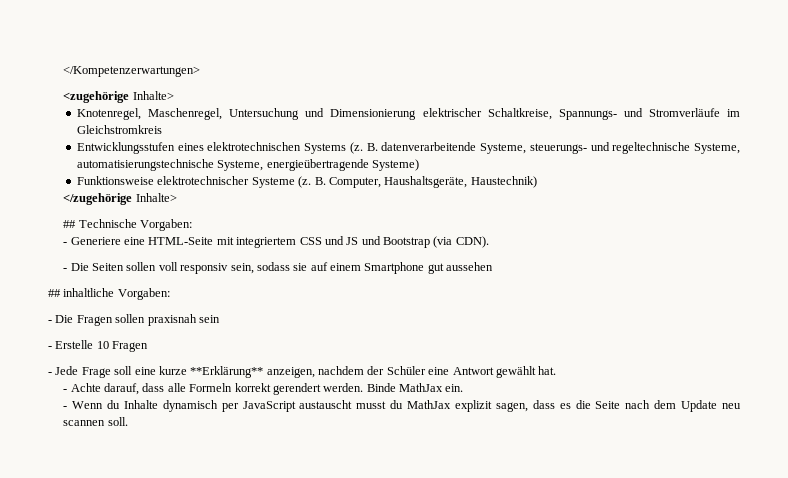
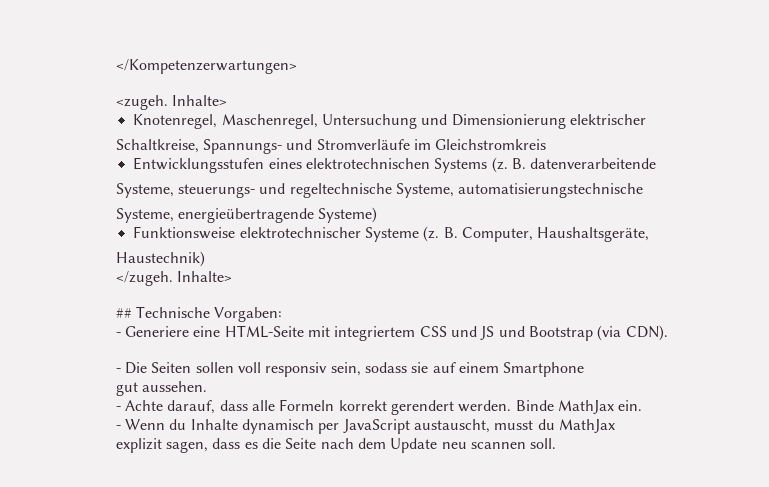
[63,91,130,103] <zugehörige -> [115,95,168,110] <zugeh.
(482, 112) none -> (646, 119) //
(477, 146) none -> (657, 163) //
(214, 165) none -> (644, 190) //
(468, 182) none -> (650, 234) //
[63,193,133,205] </zugehörige -> [115,271,173,286] </zugeh.
[427,262,494,274] [48,288,170,300] [48,314,220,326] [48,340,149,352] [48,366,557,378] gut aussehen // ## inhaltliche Vorgaben: // - Die Fragen sollen praxisnah sein // - Erstelle 10 Fragen // - Jede Frage soll eine kurze **Erklärung** anzeigen, nachdem der Schüler eine Antwort gewählt hat. -> [115,381,207,396] // gut aussehen.
[299,400,353,409] austauscht -> [413,419,490,433] austauscht,
(452, 404) none -> (615, 426) //

